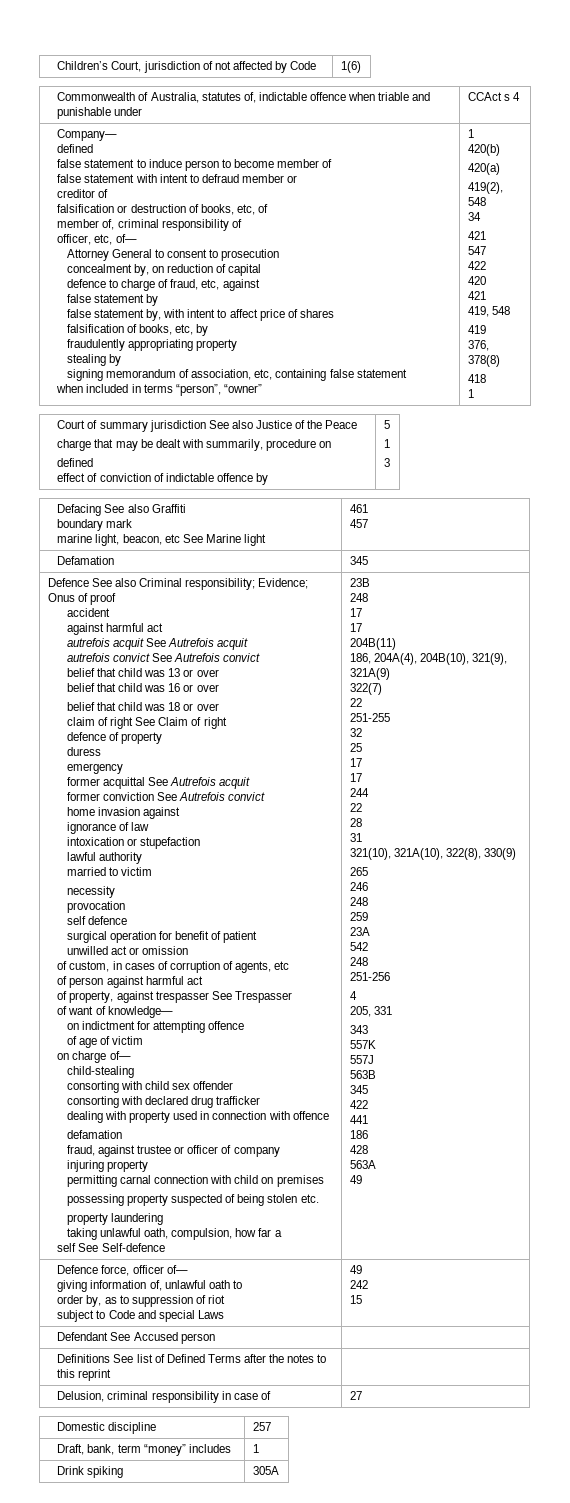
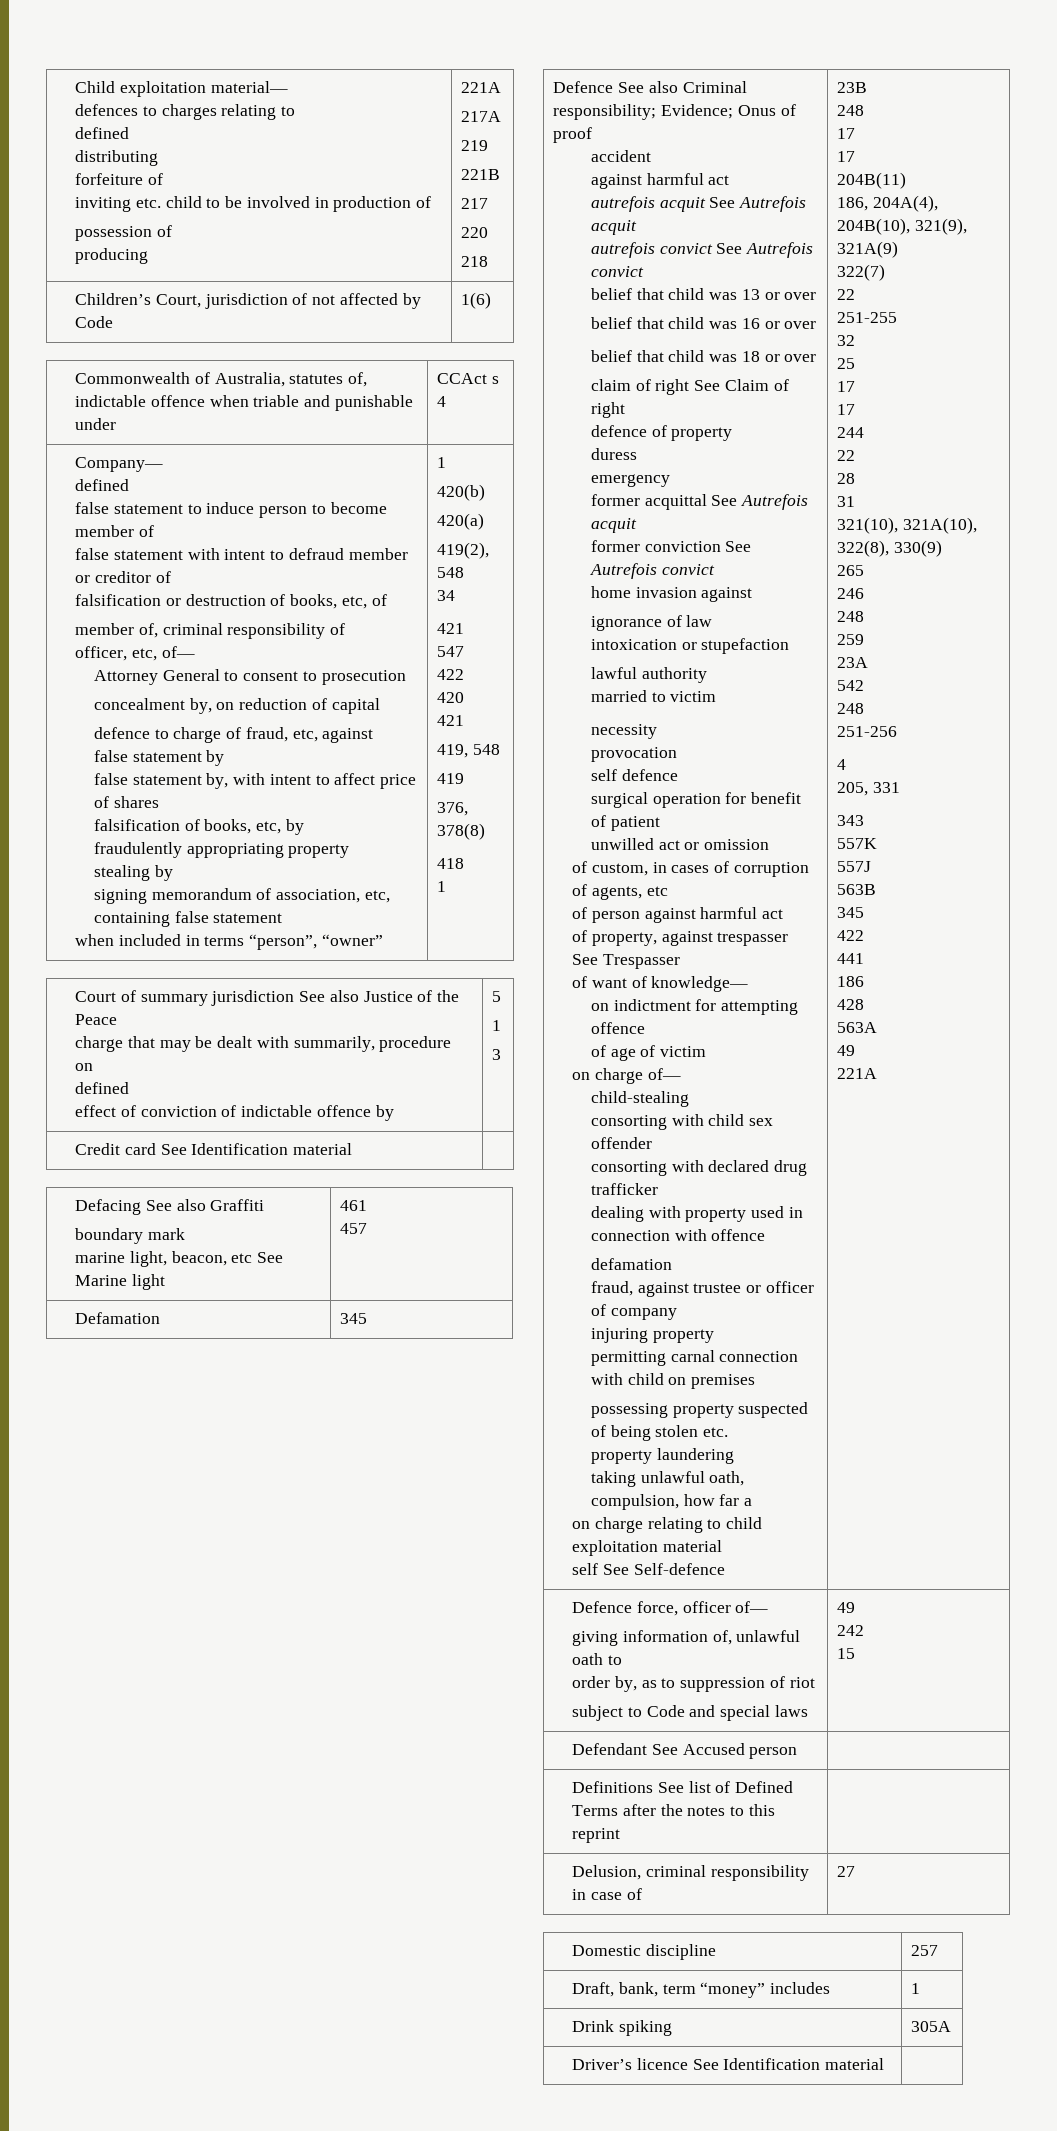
(57, 65) none -> [75,81,288,97] [75,104,296,120] [75,127,130,139] [75,150,159,166] [75,173,163,185] [75,196,431,212] [75,225,172,241] [75,248,149,264] [461,82,502,93] [461,111,502,122] [461,140,489,151] [461,169,501,180] [461,198,489,209] [461,227,489,238] [461,256,489,267] Child exploitation material— // defences to charges relating to // defined // distributing // forfeiture of // inviting etc. child to be involved in production of // possession of // producing | 221A // 217A // 219 // 221B // 217 // 220 // 218 //
(298, 179) // -> (91, 579) none
(390, 462) none -> [75,1143,353,1155] // Credit card See Identification material |
(282, 1233) none -> [572,1517,763,1533] [572,1540,722,1556] // on charge relating to child exploitation material
(362, 1179) none -> [837,1068,878,1079] // 221A
[197,1310,224,1319] Laws -> [774,1705,808,1717] laws
(279, 1470) none -> [572,2058,885,2070] // Driver’s licence See Identification material |

